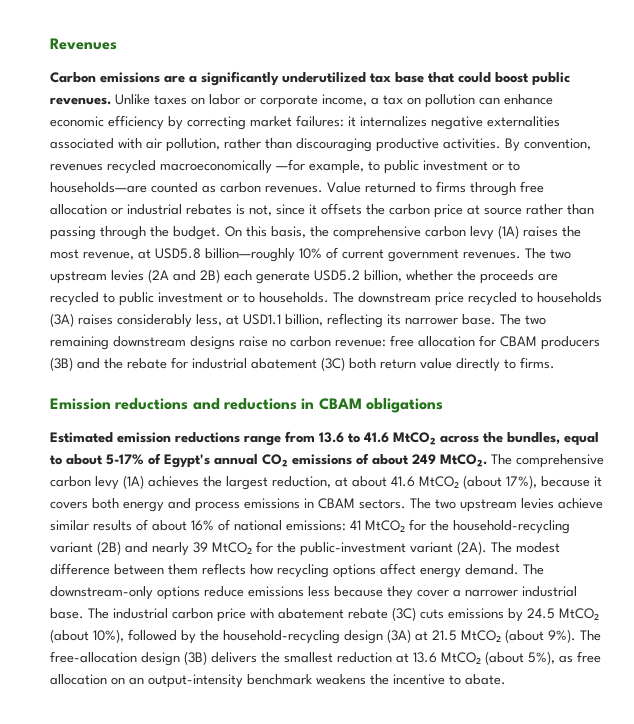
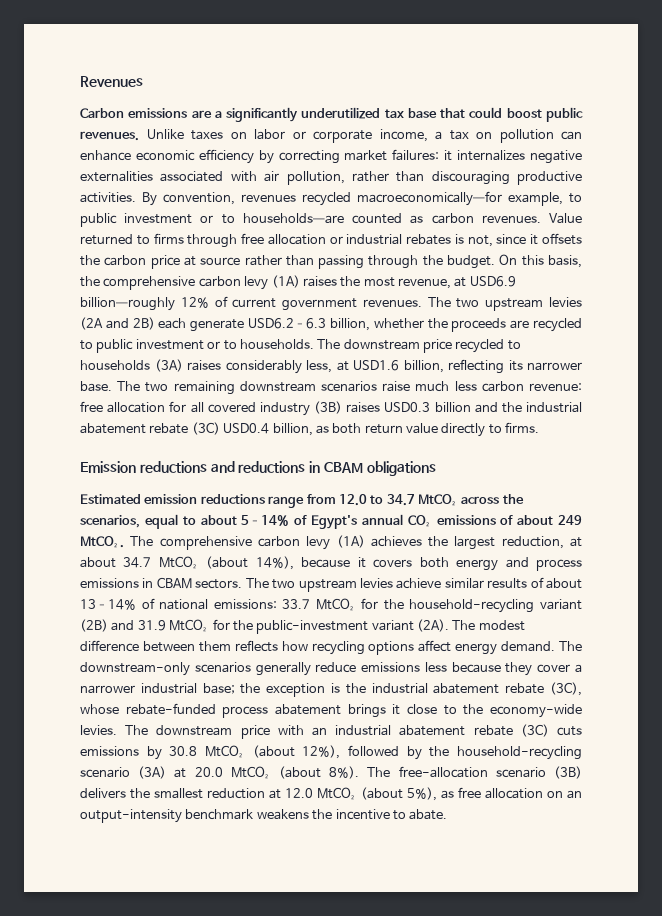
[160,159,305,174] macroeconomically —for -> [357,191,502,206] macroeconomically—for
[155,248,322,262] USD5.8 billion—roughly 10% -> [469,276,516,287] [80,297,209,311] USD6.9 billion—roughly 12%
[314,270,360,281] USD5.2 -> [248,318,327,329] USD6.2–6.3
[243,314,281,325] USD1.1 -> [353,360,399,371] USD1.6
[190,336,286,350] designs raise no -> [321,381,477,392] scenarios raise much less
[500,336,600,350] [50,357,345,371] CBAM producers (3B) and the rebate for industrial abatement (3C) -> [190,401,583,416] [80,422,329,436] all covered industry (3B) raises USD0.3 billion and the industrial abatement rebate (3C) USD0.4 billion, as
[319,432,389,443] 13.6 to 41.6 -> [338,494,415,506] 12.0 to 34.7
[507,432,560,445] bundles, -> [80,515,140,528] scenarios,
[106,454,144,465] 5-17% -> [241,515,290,526] 5–14%
[391,475,537,489] 41.6 MtCO₂ (about 17%), -> [123,556,294,570] 34.7 MtCO₂ (about 14%),
[191,520,214,531] 16% -> [80,599,136,610] 13–14%
[350,520,361,530] 41 -> [282,599,311,609] 33.7
[152,542,208,556] nearly 39 -> [137,620,166,631] 31.9
[157,586,200,600] options -> [194,662,311,676] scenarios generally
[50,608,274,622] base. The industrial carbon price with -> [202,682,582,697] [80,703,583,718] [80,725,392,739] base; the exception is the industrial abatement rebate (3C), whose rebate-funded process abatement brings it close to the economy-wide levies. The downstream price with an industrial
[527,608,599,620] [50,629,124,643] 24.5 MtCO₂ (about 10%), -> [169,745,341,759] 30.8 MtCO₂ (about 12%),
[344,630,383,644] design -> [80,767,130,778] scenario
[432,629,576,643] 21.5 MtCO₂ (about 9%). -> [194,766,360,779] 20.0 MtCO₂ (about 8%).
[141,652,180,666] design -> [495,767,546,778] scenario
[413,652,437,663] 13.6 -> [285,788,313,798] 12.0

